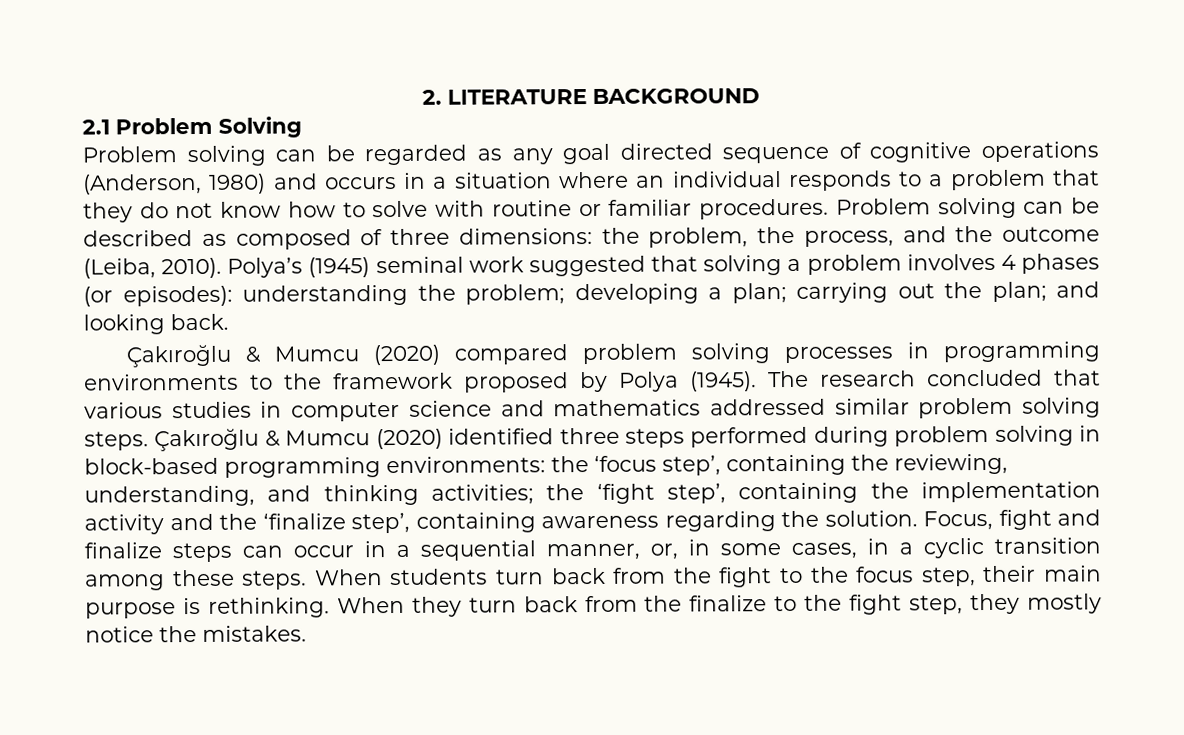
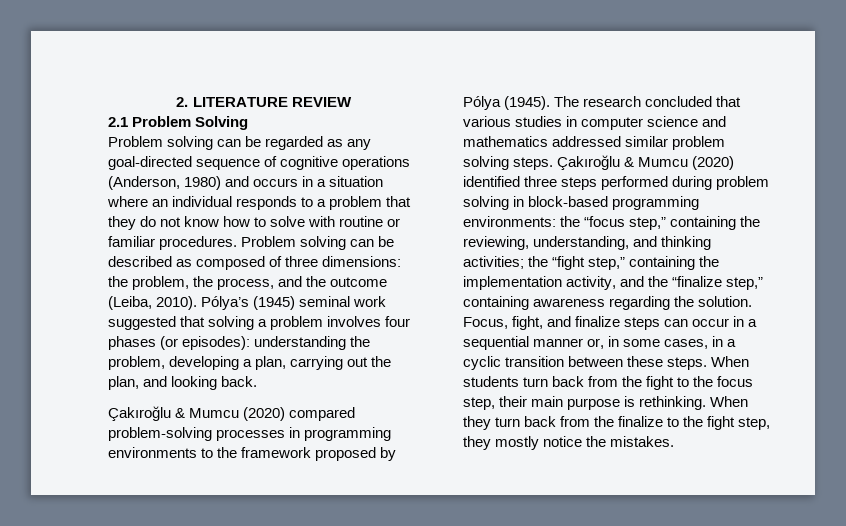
[591,88,760,104] BACKGROUND -> [291,97,352,107] REVIEW
[562,143,713,165] goal directed -> [108,156,192,170] goal-directed
[227,257,304,278] Polya’s -> [201,296,250,310] Pólya’s
[1000,254,1016,270] 4 -> [385,316,411,327] four
[465,284,565,305] problem; -> [108,356,165,370] problem,
[731,283,787,304] plan; -> [255,356,287,370] plan,
[991,281,1047,302] plan; -> [108,376,139,390] plan,
[581,343,770,365] problem solving -> [108,427,212,441] problem-solving
[619,371,679,392] Polya -> [463,96,501,110] Pólya
[594,455,721,476] ‘focus step’, -> [584,216,667,230] “focus step,”
[596,483,726,504] ‘fight step’, -> [552,256,626,270] “fight step,”
[84,512,410,535] activity and the ‘finalize step’, -> [566,276,764,290] activity, and the “finalize step,”
[998,509,1052,530] fight -> [512,316,544,330] fight,
[546,543,640,561] manner, -> [533,338,584,347] manner
[85,574,165,591] among -> [568,356,624,367] between

